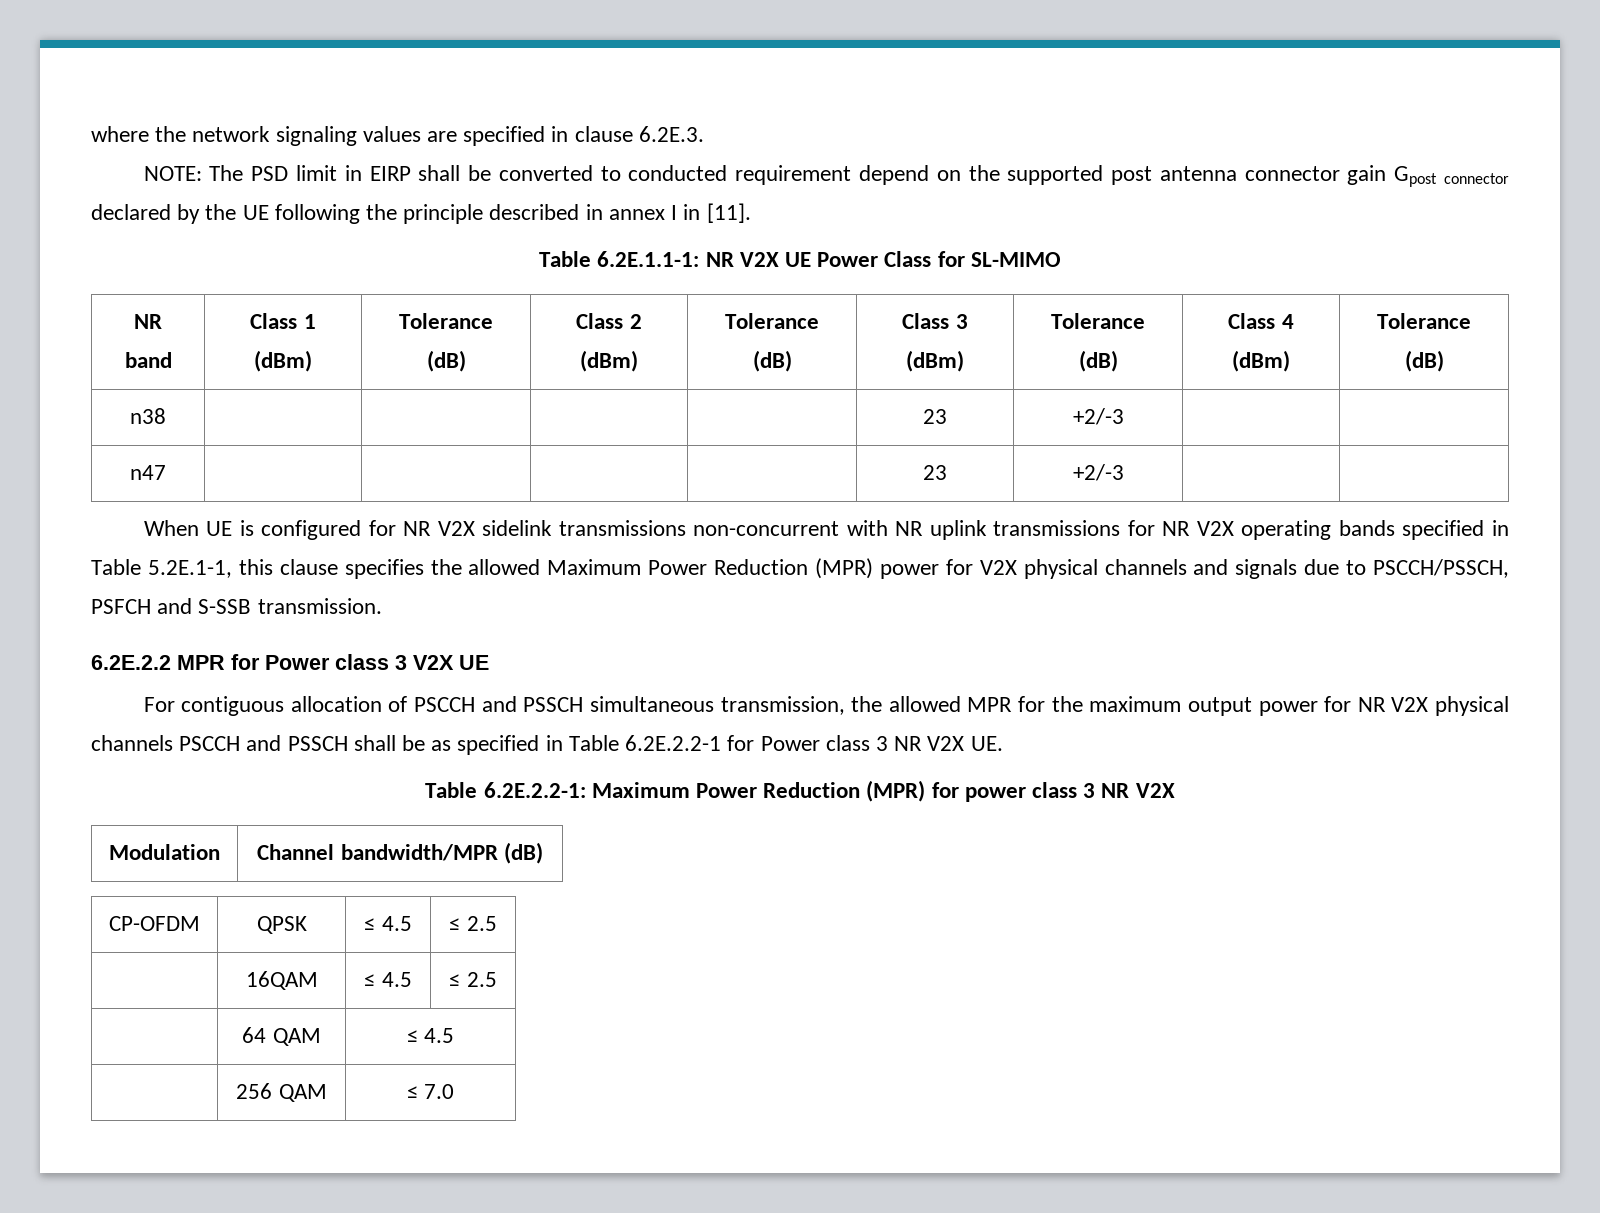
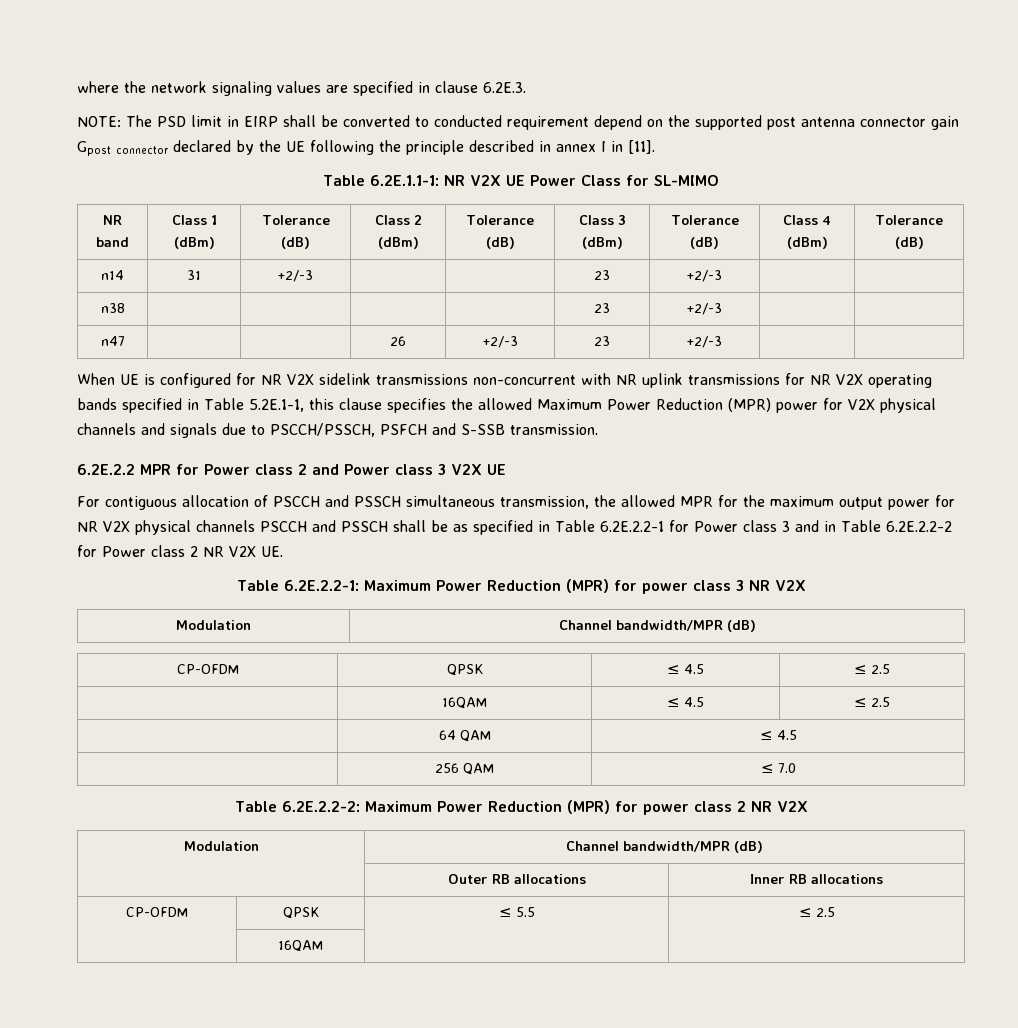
(1444, 361) none -> [101,270,124,280] [187,270,201,280] [278,270,313,282] [594,270,610,280] [687,270,722,282] // n14 | 31 | +2/-3 | | | 23 | +2/-3 | |
(166, 472) | -> [390,336,407,346] [482,336,518,348] 26 | +2/-3
(389, 662) none -> [298,464,433,475] 2 and Power class
(888, 743) none -> [794,520,952,532] [77,545,198,557] and in Table 6.2E.2.2-2 for Power class 2
(455, 1091) none -> [234,800,808,815] [183,841,259,851] [566,841,763,853] [447,874,586,884] [750,874,883,884] [126,907,188,917] [282,907,319,919] [498,907,535,917] [798,907,835,917] [278,940,323,952] // Table 6.2E.2.2-2: Maximum Power Reduction (MPR) for power class 2 NR V2X // Modulation | Channel bandwidth/MPR (dB) // | Outer RB allocations | Inner RB allocations // CP-OFDM | QPSK | ≤ 5.5 | ≤ 2.5 // | 16QAM | |

